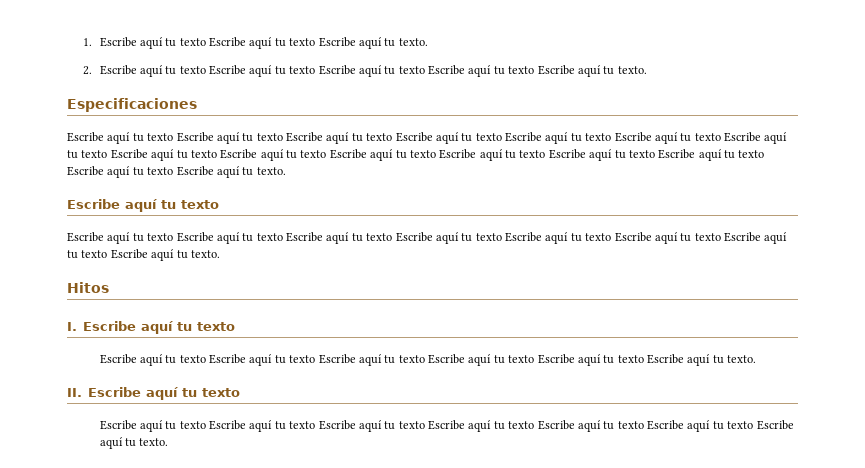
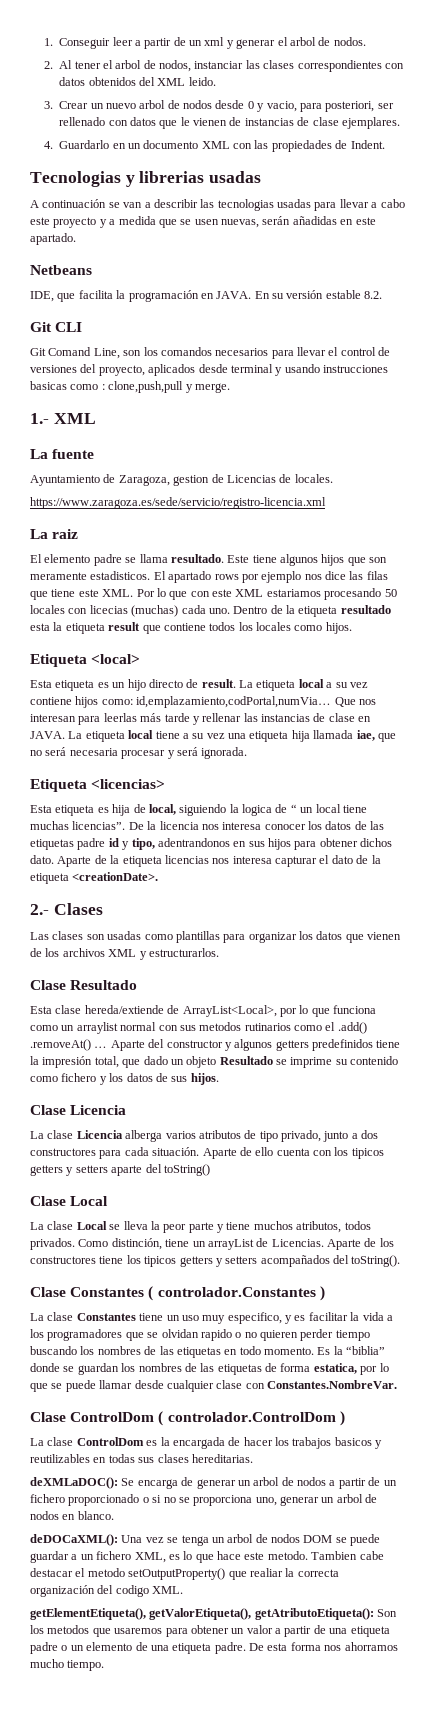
[83,37,428,49] [83,65,647,77] [67,98,197,112] [67,132,788,144] [67,149,765,161] [67,166,286,178] [67,199,219,212] [67,232,788,244] [67,249,220,261] [67,282,109,293] [67,321,236,334] [99,354,757,366] [67,387,241,400] [99,420,794,432] [99,437,169,449] 1. Escribe aquí tu texto Escribe aquí tu texto Escribe aquí tu texto. // 2. Escribe aquí tu texto Escribe aquí tu texto Escribe aquí tu texto Escribe aquí tu texto Escribe aquí tu texto. // Especificaciones // Escribe aquí tu texto Escribe aquí tu texto Escribe aquí tu texto Escribe aquí tu texto Escribe aquí tu texto Escribe aquí tu texto Escribe aquí tu texto Escribe aquí tu texto Escribe aquí tu texto Escribe aquí tu texto Escribe aquí tu texto Escribe aquí tu texto Escribe aquí tu texto Escribe aquí tu texto Escribe aquí tu texto. // Escribe aquí tu texto // Escribe aquí tu texto Escribe aquí tu texto Escribe aquí tu texto Escribe aquí tu texto Escribe aquí tu texto Escribe aquí tu texto Escribe aquí tu texto Escribe aquí tu texto. // Hitos // I. Escribe aquí tu texto // Escribe aquí tu texto Escribe aquí tu texto Escribe aquí tu texto Escribe aquí tu texto Escribe aquí tu texto Escribe aquí tu texto. // II. Escribe aquí tu texto // Escribe aquí tu texto Escribe aquí tu texto Escribe aquí tu texto Escribe aquí tu texto Escribe aquí tu texto Escribe aquí tu texto Escribe aquí tu texto. -> [43,37,366,49] [43,60,404,72] [59,77,216,86] [43,100,394,112] [59,117,400,129] [43,140,385,152] [30,171,262,187] [30,199,405,211] [30,216,376,228] [30,233,76,245] [30,265,92,275] [30,290,383,302] [30,322,83,332] [30,347,391,359] [30,364,388,376] [30,381,230,393] [30,413,96,424] [30,449,95,459] [30,474,333,486] [30,497,326,509] [30,529,79,539] [30,554,388,566] [30,571,388,583] [30,588,397,600] [30,605,391,617] [30,622,352,634] [30,654,141,667] [30,679,368,691] [30,696,376,708] [30,713,372,725] [30,730,396,742] [30,747,248,759] [30,779,166,792] [30,804,367,816] [30,821,385,830] [30,838,393,850] [30,855,381,867] [30,872,159,884] [30,903,103,915] [30,931,402,943] [30,948,219,960] [30,980,138,990] [30,1005,376,1017] [30,1022,367,1034] [30,1039,401,1051] [30,1056,399,1068] [30,1073,219,1085] [30,1105,127,1115] [30,1130,379,1142] [30,1147,384,1159] [30,1164,210,1176] [30,1196,109,1206] [30,1221,371,1233] [30,1238,394,1250] [30,1255,401,1267] [30,1286,325,1301] [30,1312,393,1324] [30,1329,370,1341] [30,1346,386,1358] [30,1363,389,1375] [30,1380,397,1392] [30,1411,345,1426] [30,1437,383,1449] [30,1454,253,1463] [30,1477,397,1489] [30,1494,378,1506] [30,1511,114,1520] [30,1534,381,1546] [30,1551,384,1563] [30,1568,339,1580] [30,1585,184,1597] [30,1608,398,1620] [30,1625,390,1637] [30,1642,398,1654] [30,1659,105,1671] 1. Conseguir leer a partir de un xml y generar el arbol de nodos. // 2. Al tener el arbol de nodos, instanciar las clases correspondientes con datos obtenidos del XML leido. // 3. Crear un nuevo arbol de nodos desde 0 y vacio, para posteriori, ser rellenado con datos que le vienen de instancias de clase ejemplares. // 4. Guardarlo en un documento XML con las propiedades de Indent. // Tecnologias y librerias usadas // A continuación se van a describir las tecnologias usadas para llevar a cabo este proyecto y a medida que se usen nuevas, serán añadidas en este apartado. // Netbeans // IDE, que facilita la programación en JAVA. En su versión estable 8.2. // Git CLI // Git Comand Line, son los comandos necesarios para llevar el control de versiones del proyecto, aplicados desde terminal y usando instrucciones basicas como : clone,push,pull y merge. // 1.- XML // La fuente // Ayuntamiento de Zaragoza, gestion de Licencias de locales. // https://www.zaragoza.es/sede/servicio/registro-licencia.xml // La raiz // El elemento padre se llama resultado. Este tiene algunos hijos que son meramente estadisticos. El apartado rows por ejemplo nos dice las filas que tiene este XML. Por lo que con este XML estariamos procesando 50 locales con licecias (muchas) cada uno. Dentro de la etiqueta resultado esta la etiqueta result que contiene todos los locales como hijos. // Etiqueta <local> // Esta etiqueta es un hijo directo de result. La etiqueta local a su vez contiene hijos como: id,emplazamiento,codPortal,numVia… Que nos interesan para leerlas más tarde y rellenar las instancias de clase en JAVA. La etiqueta local tiene a su vez una etiqueta hija llamada iae, que no será necesaria procesar y será ignorada. // Etiqueta <licencias> // Esta etiqueta es hija de local, siguiendo la logica de “ un local tiene muchas licencias”. De la licencia nos interesa conocer los datos de las etiquetas padre id y tipo, adentrandonos en sus hijos para obtener dichos dato. Aparte de la etiqueta licencias nos interesa capturar el dato de la etiqueta <creationDate>. // 2.- Clases // Las clases son usadas como plantillas para organizar los datos que vienen de los archivos XML y estructurarlos. // Clase Resultado // Esta clase hereda/extiende de ArrayList<Local>, por lo que funciona como un arraylist normal con sus metodos rutinarios como el .add() .removeAt() … Aparte del constructor y algunos getters predefinidos tiene la impresión total, que dado un objeto Resultado se imprime su contenido como fichero y los datos de sus hijos. // Clase Licencia // La clase Licencia alberga varios atributos de tipo privado, junto a dos constructores para cada situación. Aparte de ello cuenta con los tipicos getters y setters aparte del toString() // Clase Local // La clase Local se lleva la peor parte y tiene muchos atributos, todos privados. Como distinción, tiene un arrayList de Licencias. Aparte de los constructores tiene los tipicos getters y setters acompañados del toString(). // Clase Constantes ( controlador.Constantes ) // La clase Constantes tiene un uso muy especifico, y es facilitar la vida a los programadores que se olvidan rapido o no quieren perder tiempo buscando los nombres de las etiquetas en todo momento. Es la “biblia” donde se guardan los nombres de las etiquetas de forma estatica, por lo que se puede llamar desde cualquier clase con Constantes.NombreVar. // Clase ControlDom ( controlador.ControlDom ) // La clase ControlDom es la encargada de hacer los trabajos basicos y reutilizables en todas sus clases hereditarias. // deXMLaDOC(): Se encarga de generar un arbol de nodos a partir de un fichero proporcionado o si no se proporciona uno, generar un arbol de nodos en blanco. // deDOCaXML(): Una vez se tenga un arbol de nodos DOM se puede guardar a un fichero XML, es lo que hace este metodo. Tambien cabe destacar el metodo setOutputProperty() que realiar la correcta organización del codigo XML. // getElementEtiqueta(), getValorEtiqueta(), getAtributoEtiqueta(): Son los metodos que usaremos para obtener un valor a partir de una etiqueta padre o un elemento de una etiqueta padre. De esta forma nos ahorramos mucho tiempo.

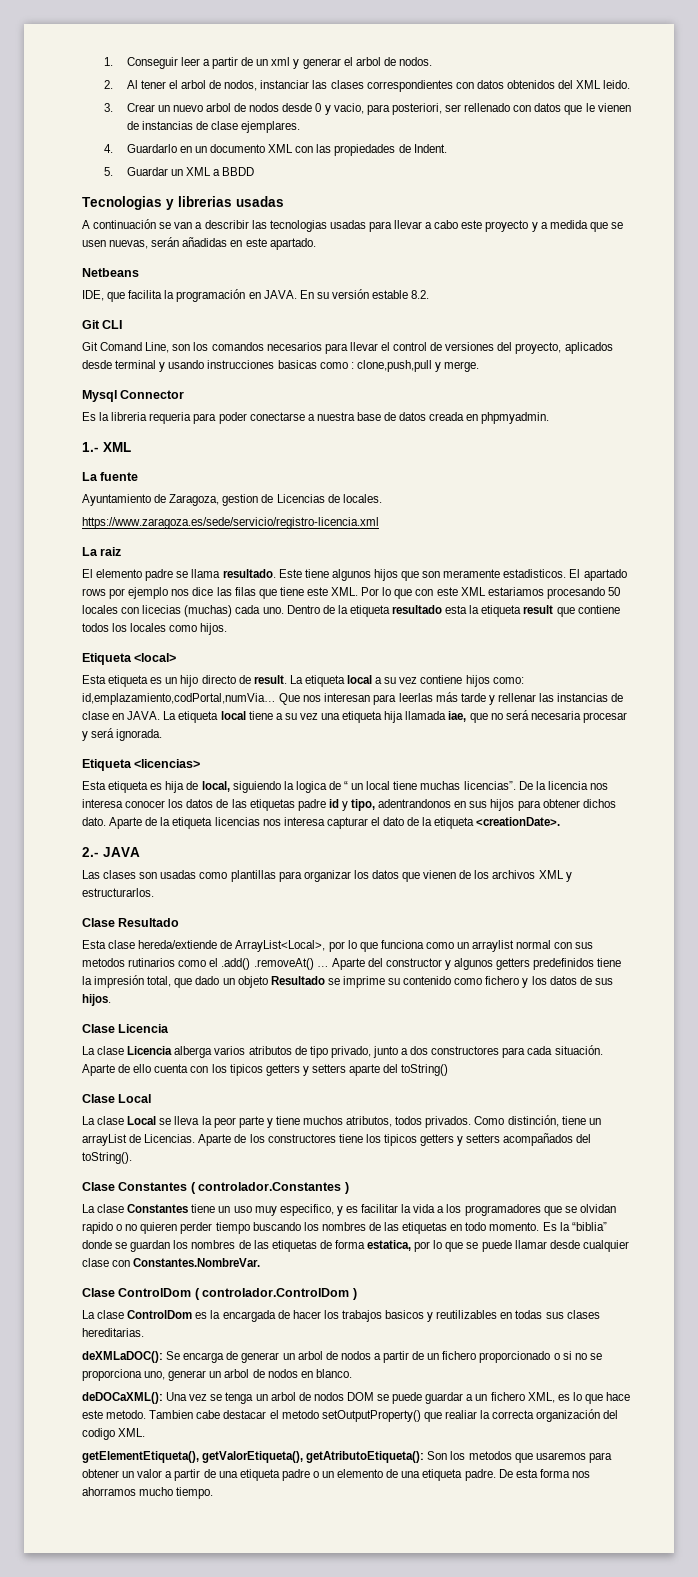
(385, 144) none -> [104,167,255,176] // 5. Guardar un XML a BBDD
(230, 388) none -> [82,390,185,402] [82,412,550,424] // Mysql Connector // Es la libreria requeria para poder conectarse a nuestra base de datos creada en phpmyadmin.
[53,903,103,915] Clases -> [103,847,140,857] JAVA

